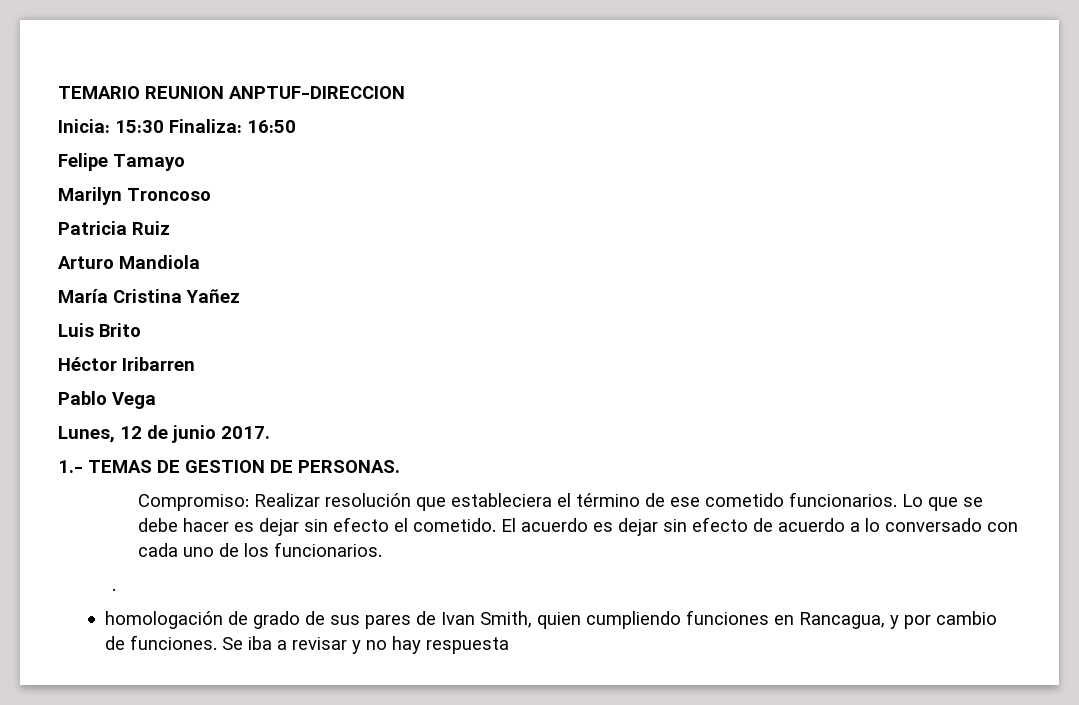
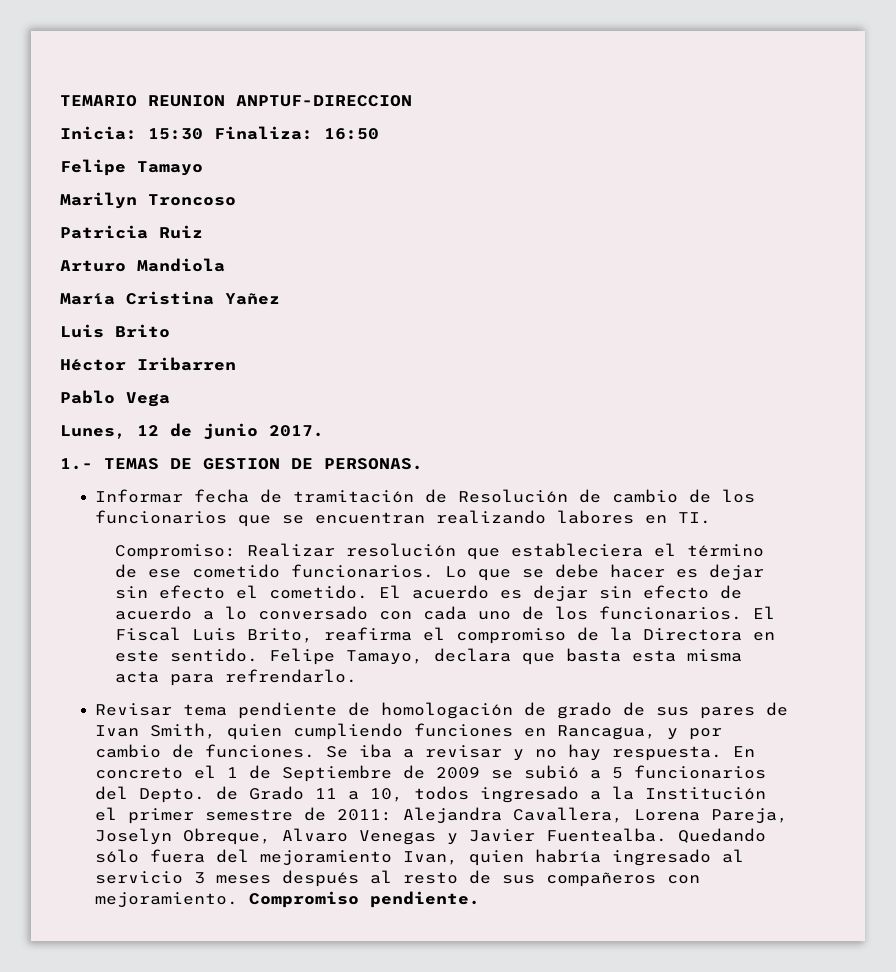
(400, 466) none -> [95,489,756,503] [95,510,712,527] // Informar fecha de tramitación de Resolución de cambio de los funcionarios que se encuentran realizando labores en TI.
[111,588,116,591] // . // -> [753,606,776,619] [115,627,776,644] [115,648,743,665] [115,669,358,686] [95,702,371,719] El Fiscal Luis Brito, reafirma el compromiso de la Directora en este sentido. Felipe Tamayo, declara que basta esta misma acta para refrendarlo. // Revisar tema pendiente de
[426,637,510,654] respuesta -> [612,746,756,761] [95,765,767,782] [95,786,767,803] [95,807,789,824] [95,828,767,845] [95,849,745,866] [95,870,701,887] [95,891,481,908] respuesta. En concreto el 1 de Septiembre de 2009 se subió a 5 funcionarios del Depto. de Grado 11 a 10, todos ingresado a la Institución el primer semestre de 2011: Alejandra Cavallera, Lorena Pareja, Joselyn Obreque, Alvaro Venegas y Javier Fuentealba. Quedando sólo fuera del mejoramiento Ivan, quien habría ingresado al servicio 3 meses después al resto de sus compañeros con mejoramiento. Compromiso pendiente.

